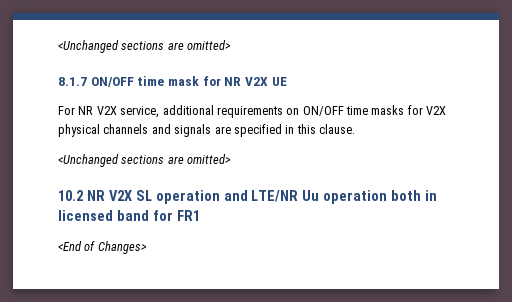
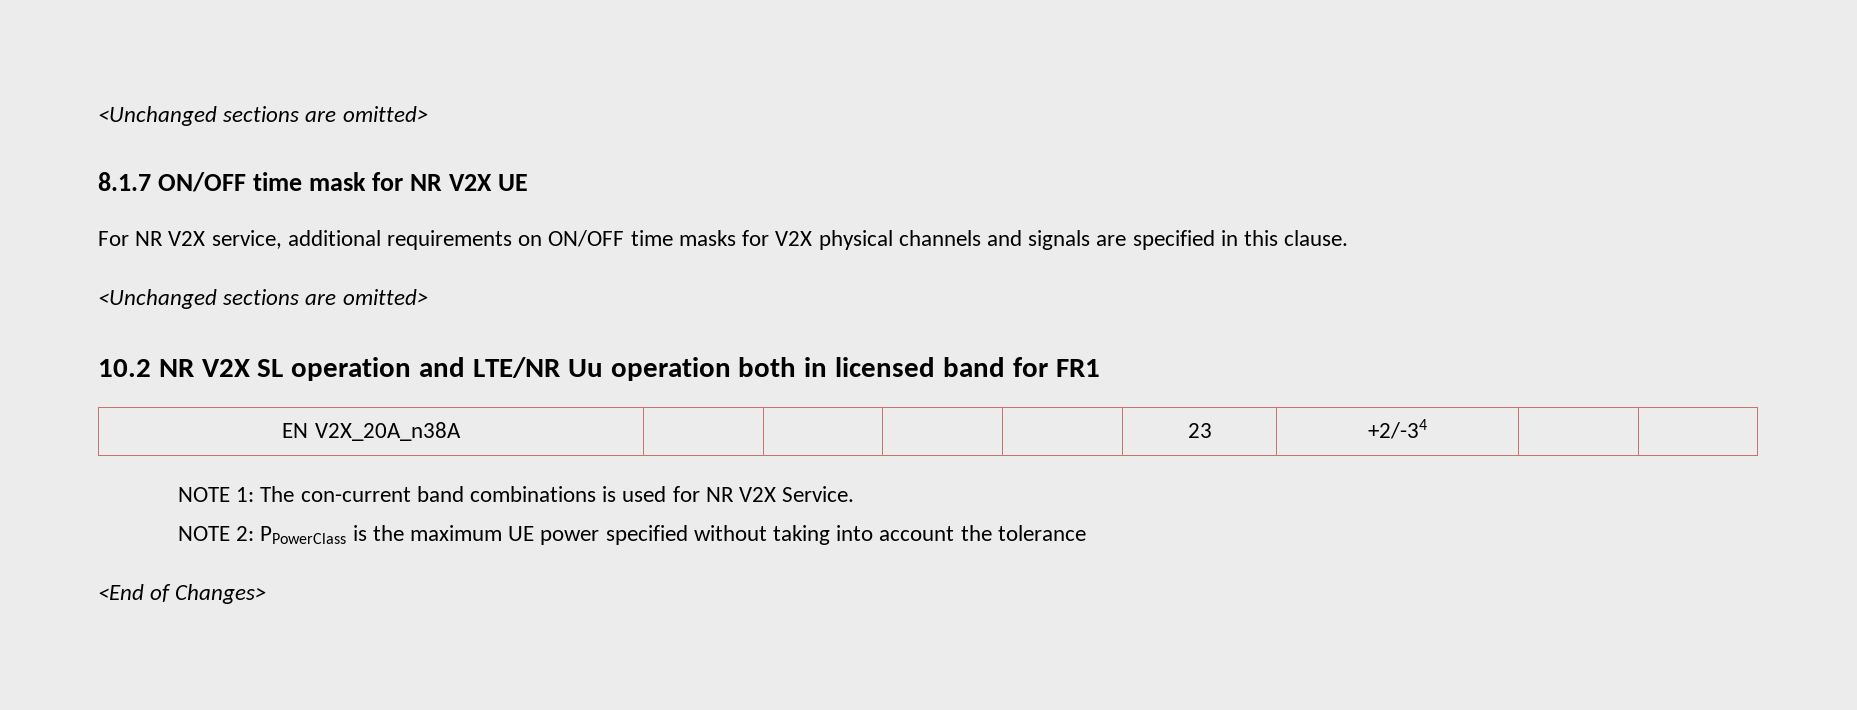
(200, 215) none -> [282,422,461,441] [1187,423,1212,438] [1368,419,1427,439] [177,486,855,502] [177,525,1086,545] // EN V2X_20A_n38A | | | | | 23 | +2/-34 | | // NOTE 1: The con-current band combinations is used for NR V2X Service. // NOTE 2: PPowerClass is the maximum UE power specified without taking into account the tolerance

